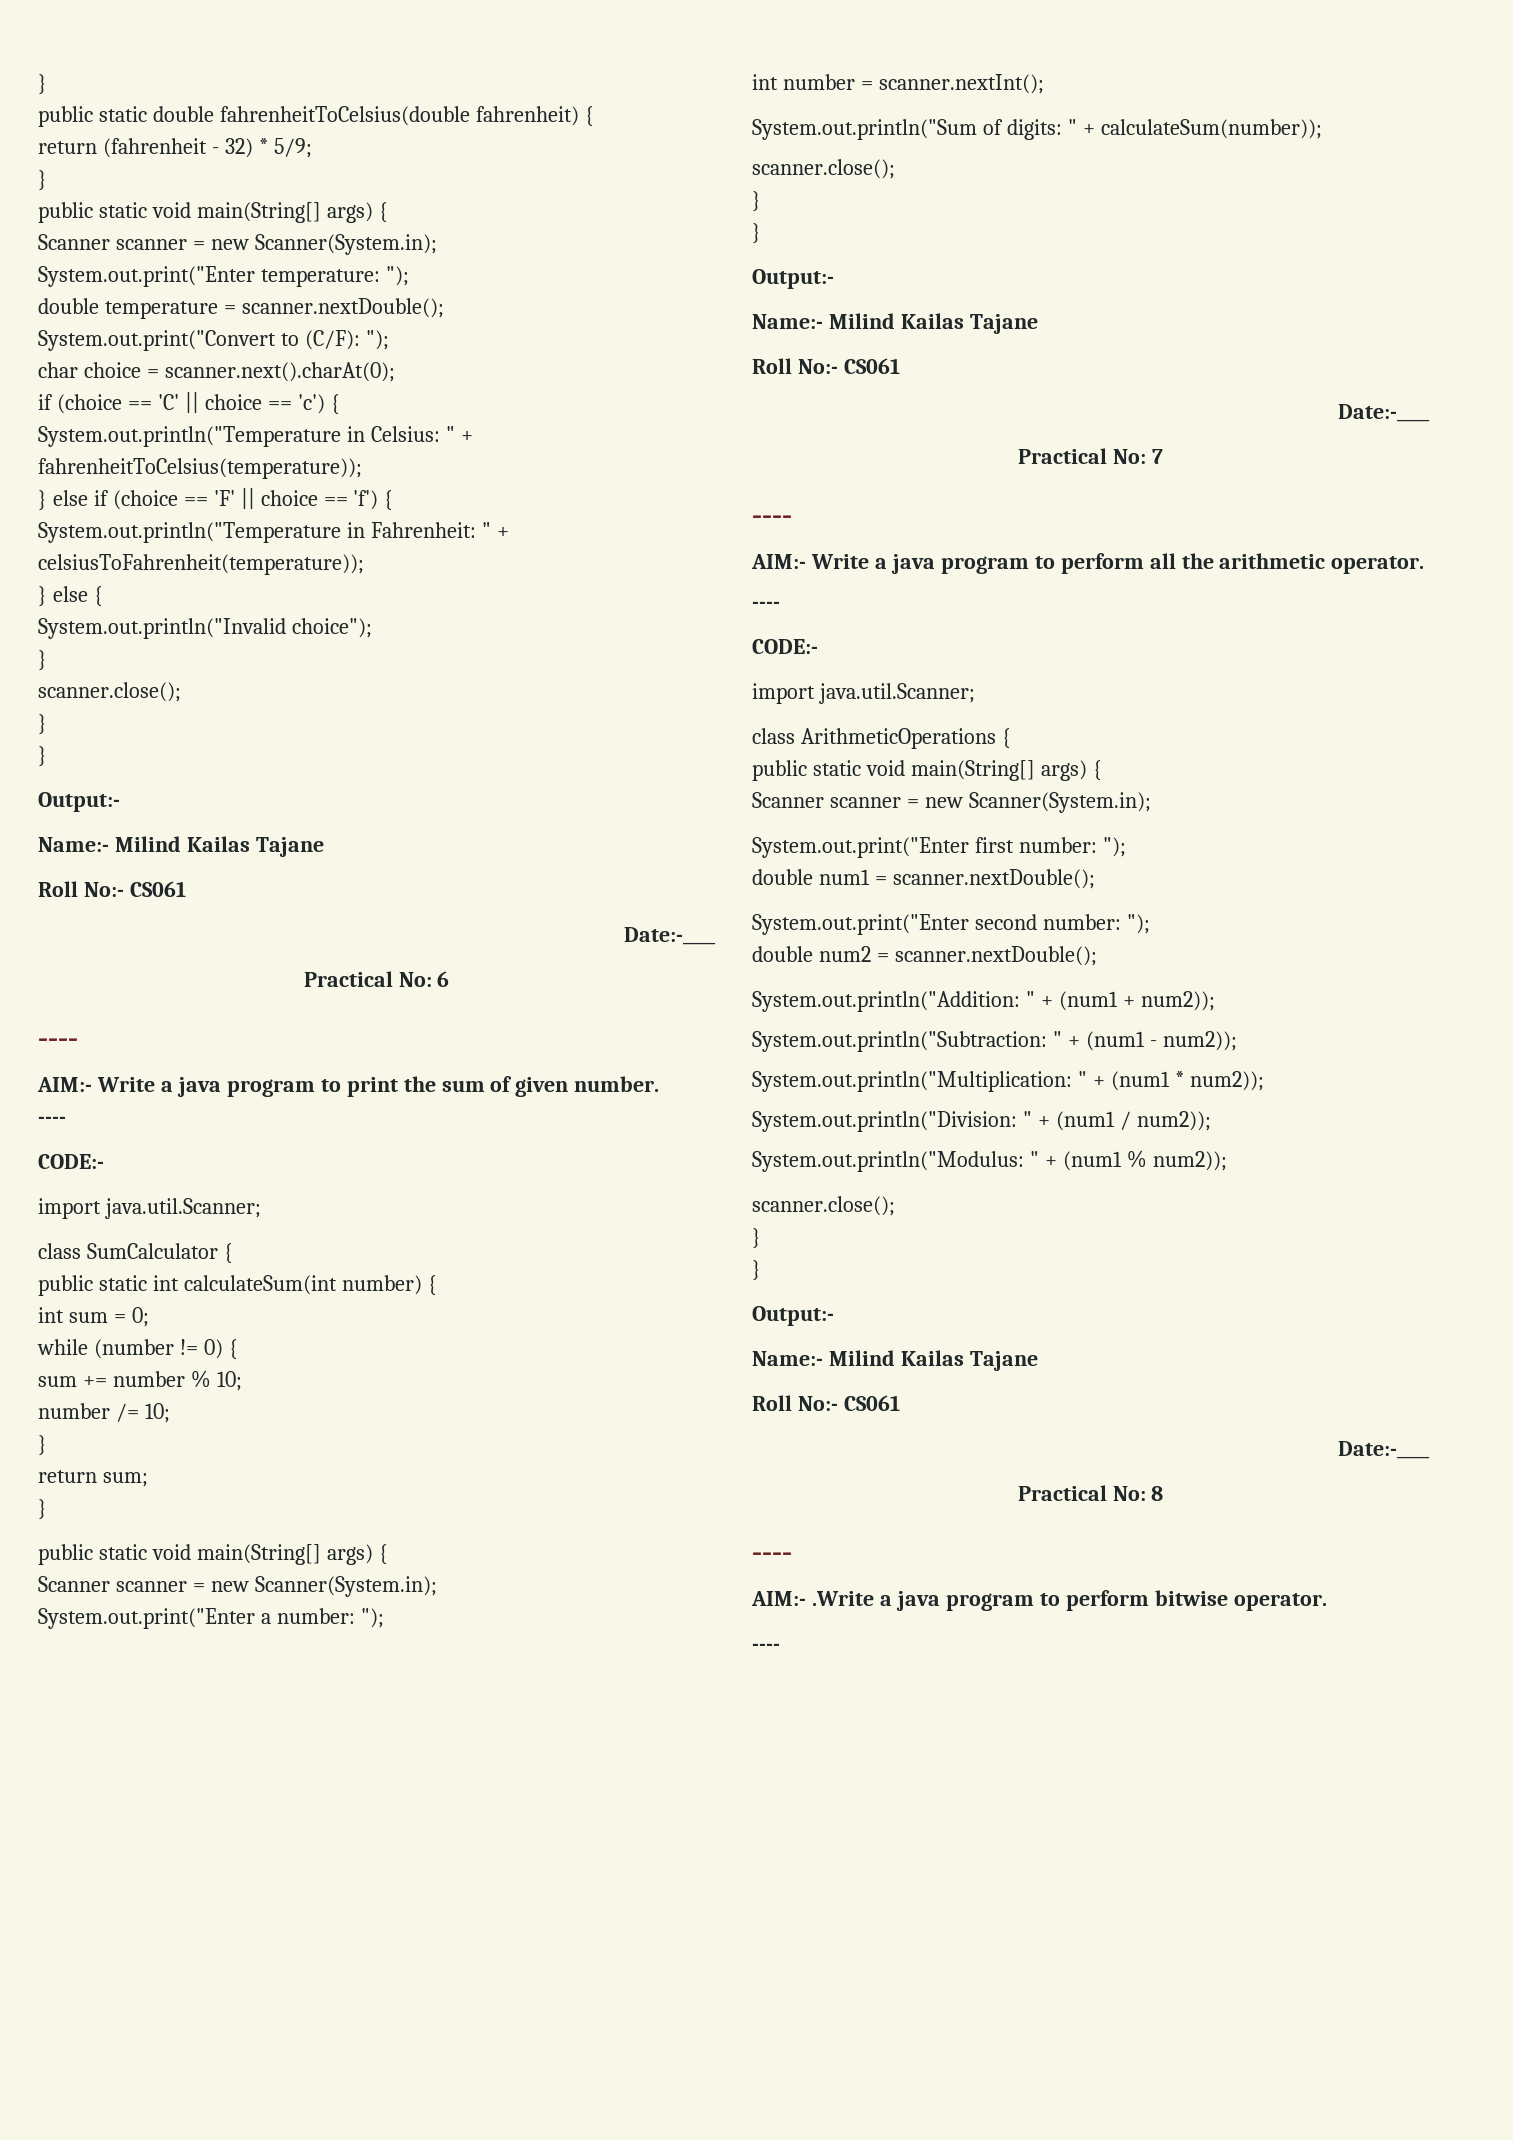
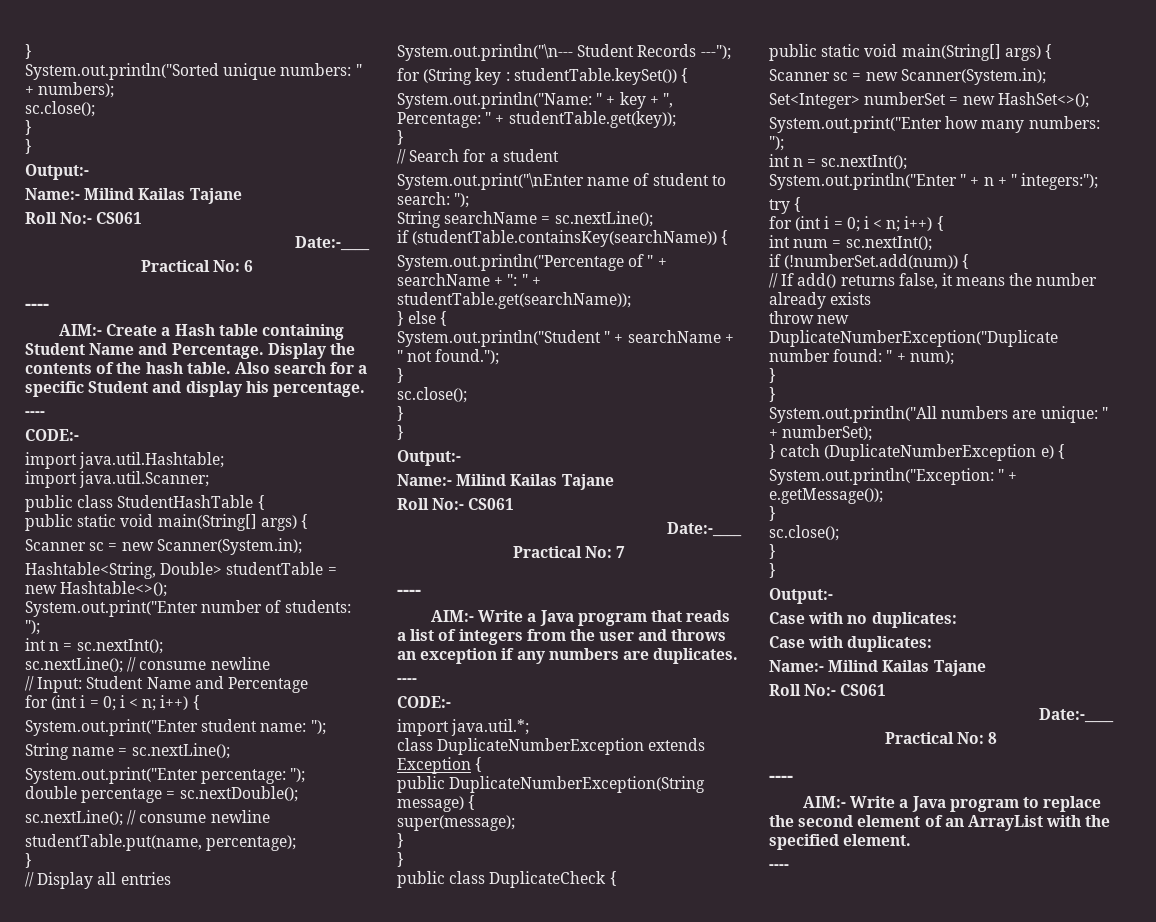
[38,74,47,95] [38,106,594,127] [38,138,312,158] [38,170,47,191] [38,202,388,223] [38,234,437,255] [38,266,409,287] [38,298,444,319] [38,330,389,351] [38,362,395,382] [38,392,340,415] [38,426,473,447] [38,458,362,479] [38,488,394,511] [38,522,509,543] [38,554,364,575] [38,586,103,607] [38,618,372,639] [38,650,47,671] [38,682,181,702] } // public static double fahrenheitToCelsius(double fahrenheit) { // return (fahrenheit - 32) * 5/9; // } // public static void main(String[] args) { // Scanner scanner = new Scanner(System.in); // System.out.print("Enter temperature: "); // double temperature = scanner.nextDouble(); // System.out.print("Convert to (C/F): "); // char choice = scanner.next().charAt(0); // if (choice == 'C' || choice == 'c') { // System.out.println("Temperature in Celsius: " + fahrenheitToCelsius(temperature)); // } else if (choice == 'F' || choice == 'f') { // System.out.println("Temperature in Fahrenheit: " + celsiusToFahrenheit(temperature)); // } else { // System.out.println("Invalid choice"); // } // scanner.close(); -> [25,44,32,59] [25,63,362,80] [25,82,115,98] [25,101,95,117] } // System.out.println("Sorted unique numbers: " + numbers); // sc.close();
[96,1076,660,1097] [38,1116,66,1124] [38,1154,104,1169] [38,1198,261,1219] [38,1243,233,1264] [38,1275,437,1296] [38,1307,149,1327] [37,1339,238,1360] [38,1370,242,1391] [38,1403,170,1423] [38,1435,47,1456] [38,1470,148,1487] [38,1499,47,1520] [38,1544,388,1565] [38,1576,437,1597] [38,1608,384,1629] [752,74,1044,94] [752,119,1322,140] [752,159,895,179] Write a java program to print the sum of given number. // ---- // CODE:- // import java.util.Scanner; // class SumCalculator { // public static int calculateSum(int number) { // int sum = 0; // while (number != 0) { // sum += number % 10; // number /= 10; // } // return sum; // } // public static void main(String[] args) { // Scanner scanner = new Scanner(System.in); // System.out.print("Enter a number: "); // int number = scanner.nextInt(); // System.out.println("Sum of digits: " + calculateSum(number)); // scanner.close(); -> [106,324,344,340] [25,343,355,359] [25,362,368,374] [25,381,365,397] [25,411,45,417] [25,429,79,441] [25,452,225,469] [25,471,210,488] [25,495,265,512] [25,514,308,531] [25,538,302,555] [25,562,337,579] [25,581,168,597] [25,600,351,617] [25,620,40,635] [25,638,163,654] [25,657,270,673] [25,676,308,693] [25,695,200,711] [25,719,326,736] [25,743,230,760] [25,767,306,784] [25,786,298,803] [25,810,270,826] [25,834,297,851] [25,853,32,868] [25,872,171,889] [397,44,731,61] [397,68,688,85] [397,92,673,109] [397,111,676,128] [397,130,404,145] [397,149,559,164] [397,173,726,190] [397,192,470,208] [397,211,653,228] [397,230,729,247] [397,254,667,271] [397,273,541,286] [397,292,631,309] [397,311,448,326] [397,330,734,347] [397,349,500,365] [397,368,404,383] [397,387,467,403] Create a Hash table containing Student Name and Percentage. Display the contents of the hash table. Also search for a specific Student and display his percentage. // ---- // CODE:- // import java.util.Hashtable; // import java.util.Scanner; // public class StudentHashTable { // public static void main(String[] args) { // Scanner sc = new Scanner(System.in); // Hashtable<String, Double> studentTable = new Hashtable<>(); // System.out.print("Enter number of students: "); // int n = sc.nextInt(); // sc.nextLine(); // consume newline // // Input: Student Name and Percentage // for (int i = 0; i < n; i++) { // System.out.print("Enter student name: "); // String name = sc.nextLine(); // System.out.print("Enter percentage: "); // double percentage = sc.nextDouble(); // sc.nextLine(); // consume newline // studentTable.put(name, percentage); // } // // Display all entries // System.out.println("\n--- Student Records ---"); // for (String key : studentTable.keySet()) { // System.out.println("Name: " + key + ", Percentage: " + studentTable.get(key)); // } // // Search for a student // System.out.print("\nEnter name of student to search: "); // String searchName = sc.nextLine(); // if (studentTable.containsKey(searchName)) { // System.out.println("Percentage of " + searchName + ": " + studentTable.get(searchName)); // } else { // System.out.println("Student " + searchName + " not found."); // } // sc.close();
[890,553,1425,574] [752,601,780,609] [752,639,818,654] [752,683,975,704] [752,728,1011,749] [752,760,1102,781] [752,792,1151,813] [752,837,1126,858] [752,869,1095,889] [752,914,1150,935] [752,946,1097,966] [752,991,1215,1012] [752,1031,1237,1052] [752,1071,1264,1092] [752,1111,1211,1132] [752,1150,1227,1172] [752,1196,895,1216] [752,1228,761,1249] [752,1260,761,1281] [752,1306,834,1326] java program to perform all the arithmetic operator. // ---- // CODE:- // import java.util.Scanner; // class ArithmeticOperations { // public static void main(String[] args) { // Scanner scanner = new Scanner(System.in); // System.out.print("Enter first number: "); // double num1 = scanner.nextDouble(); // System.out.print("Enter second number: "); // double num2 = scanner.nextDouble(); // System.out.println("Addition: " + (num1 + num2)); // System.out.println("Subtraction: " + (num1 - num2)); // System.out.println("Multiplication: " + (num1 * num2)); // System.out.println("Division: " + (num1 / num2)); // System.out.println("Modulus: " + (num1 % num2)); // scanner.close(); // } // } // Output:- -> [539,610,731,626] [397,629,727,645] [397,648,739,664] [397,678,417,684] [397,696,451,708] [397,719,530,736] [397,738,706,755] [397,757,483,774] [397,776,706,793] [397,795,476,812] [397,815,515,831] [397,833,404,848] [397,852,404,867] [397,871,617,888] [769,44,1052,61] [769,68,1046,85] [769,92,1089,109] [769,116,1100,133] [769,136,784,151] [769,154,907,170] [769,173,1099,190] [769,197,802,214] [769,216,944,232] [769,235,932,251] [769,254,970,269] [769,273,1098,289] [769,292,872,309] [769,311,850,324] [769,330,1058,347] [769,349,954,365] [769,368,776,383] [769,387,776,402] [769,406,1108,423] [769,425,873,441] [769,444,1065,461] [769,468,1018,485] [769,488,883,504] [769,506,776,521] [769,525,839,541] [769,544,776,559] [769,563,776,578] [769,588,833,604] [769,612,957,628] [769,636,933,652] Java program that reads a list of integers from the user and throws an exception if any numbers are duplicates. // ---- // CODE:- // import java.util.*; // class DuplicateNumberException extends Exception { // public DuplicateNumberException(String message) { // super(message); // } // } // public class DuplicateCheck { // public static void main(String[] args) { // Scanner sc = new Scanner(System.in); // Set<Integer> numberSet = new HashSet<>(); // System.out.print("Enter how many numbers: "); // int n = sc.nextInt(); // System.out.println("Enter " + n + " integers:"); // try { // for (int i = 0; i < n; i++) { // int num = sc.nextInt(); // if (!numberSet.add(num)) { // // If add() returns false, it means the number already exists // throw new DuplicateNumberException("Duplicate number found: " + num); // } // } // System.out.println("All numbers are unique: " + numberSet); // } catch (DuplicateNumberException e) { // System.out.println("Exception: " + e.getMessage()); // } // sc.close(); // } // } // Output:- // Case with no duplicates: // Case with duplicates:
[811,1590,1327,1611] .Write a java program to perform bitwise operator. -> [850,796,1102,812] [769,815,1111,831] [769,834,912,850] Write a Java program to replace the second element of an ArrayList with the specified element.

